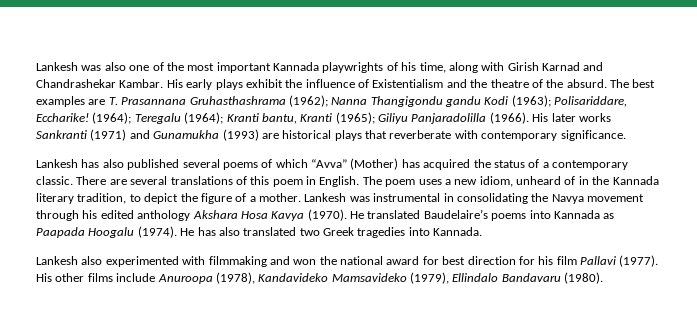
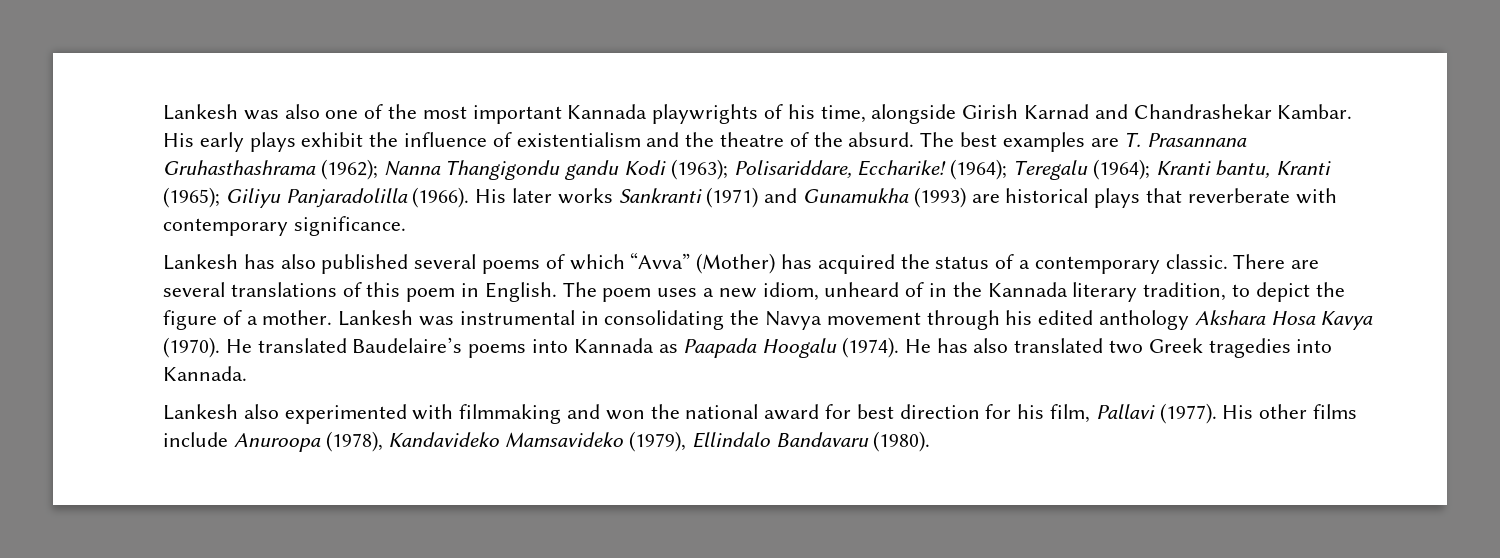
[448,62,505,73] along with -> [871,104,957,124] alongside
[372,79,444,88] Existentialism -> [516,132,641,147] existentialism
[556,256,577,265] film -> [1050,404,1091,423] film,

